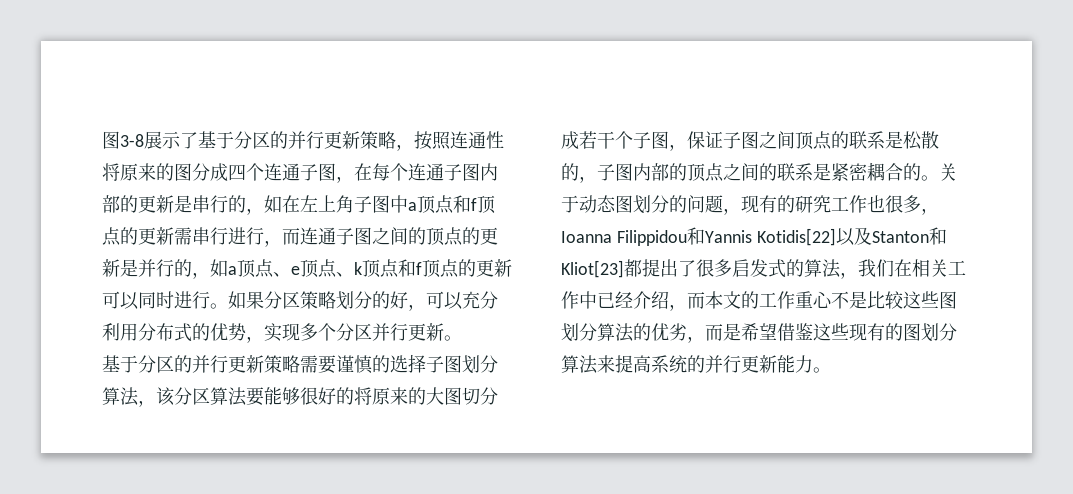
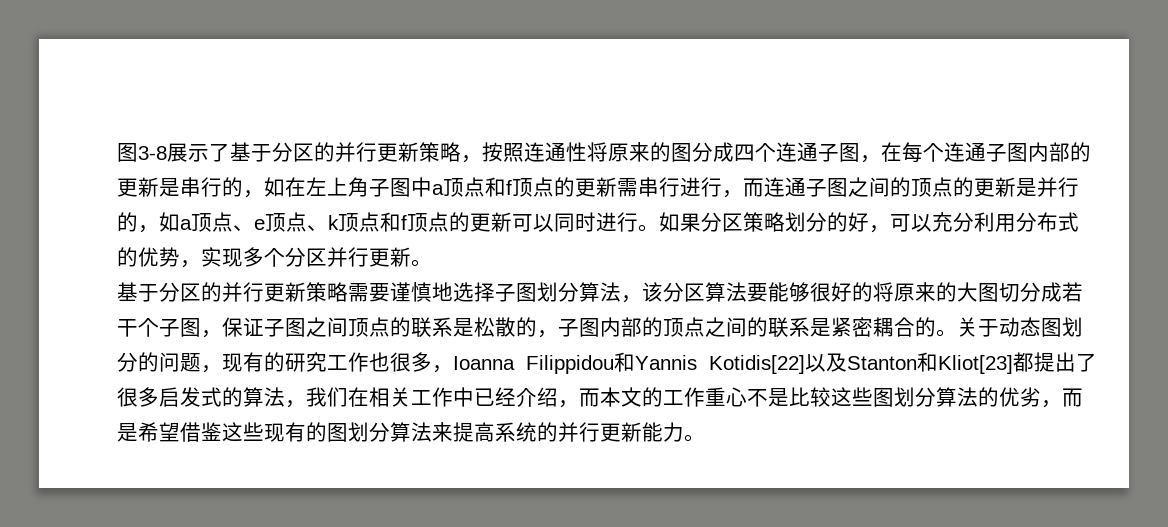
[372,355,390,373] 的 -> [432,282,453,301] 地

